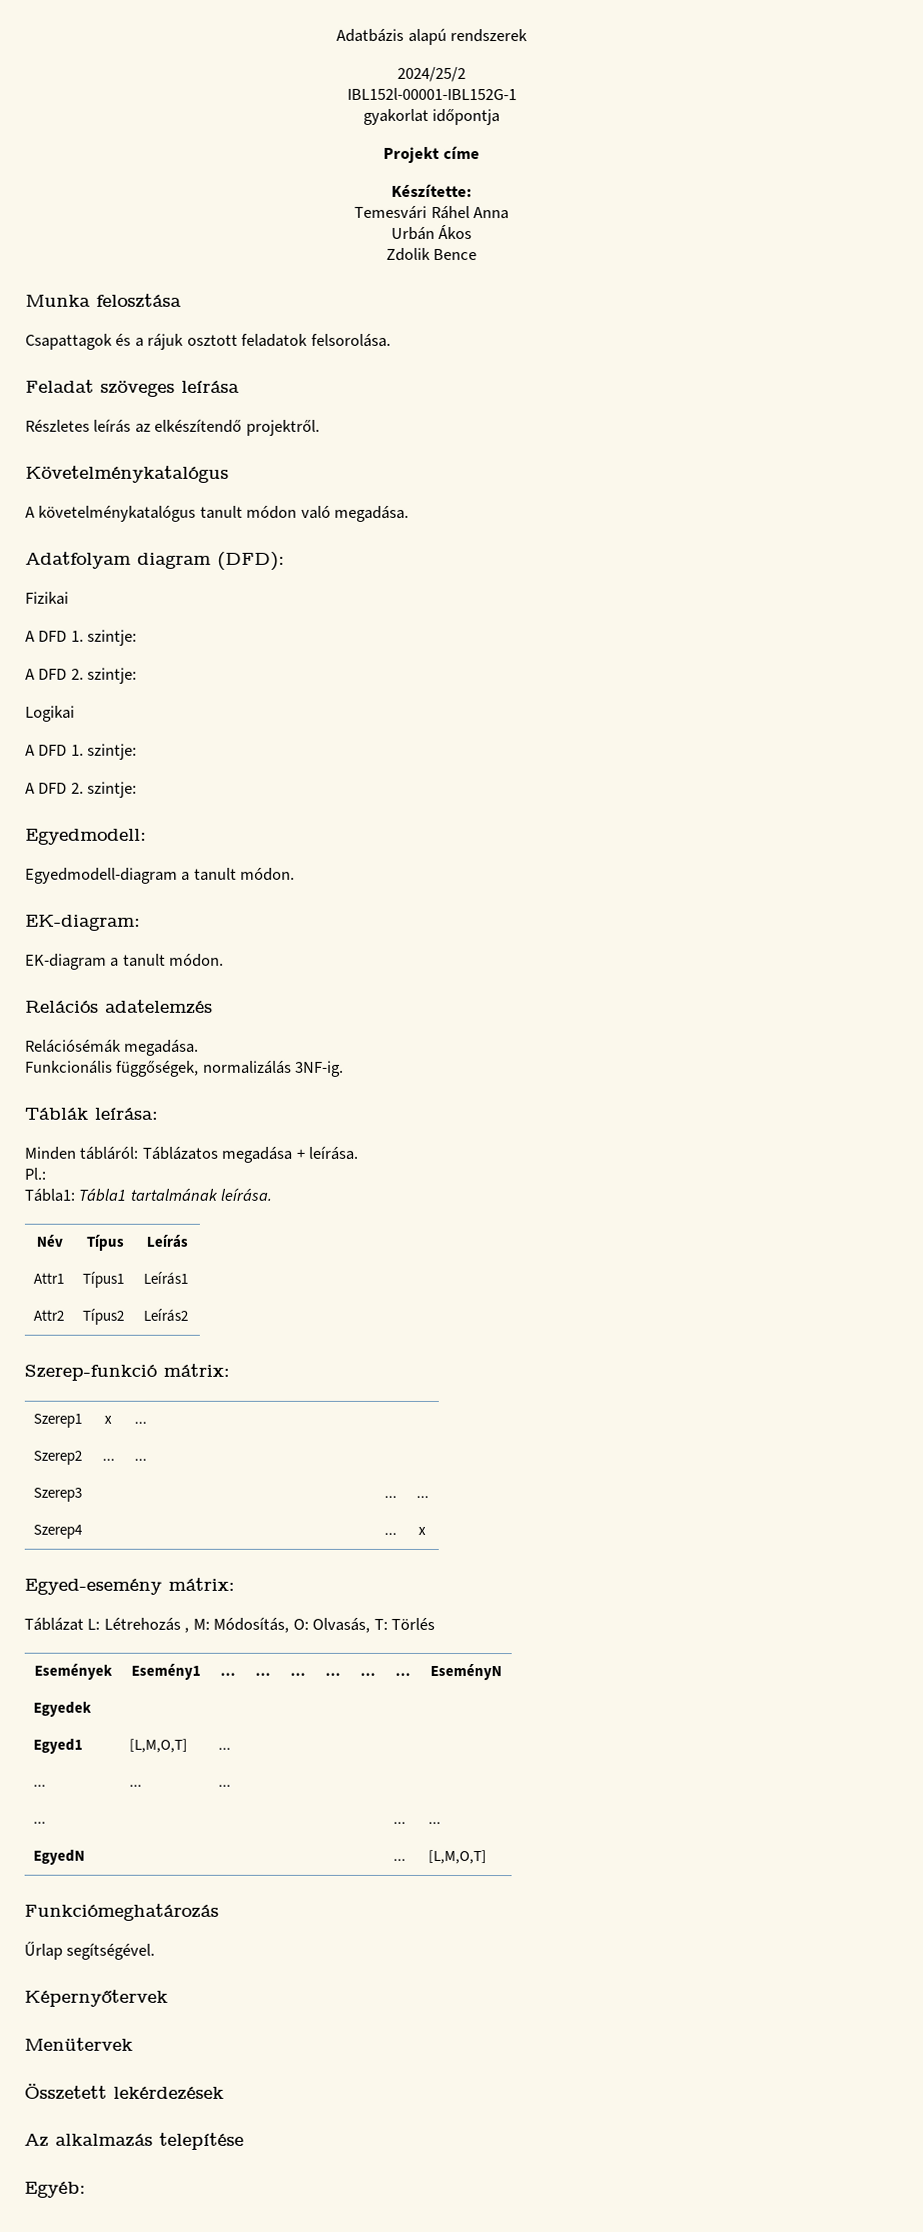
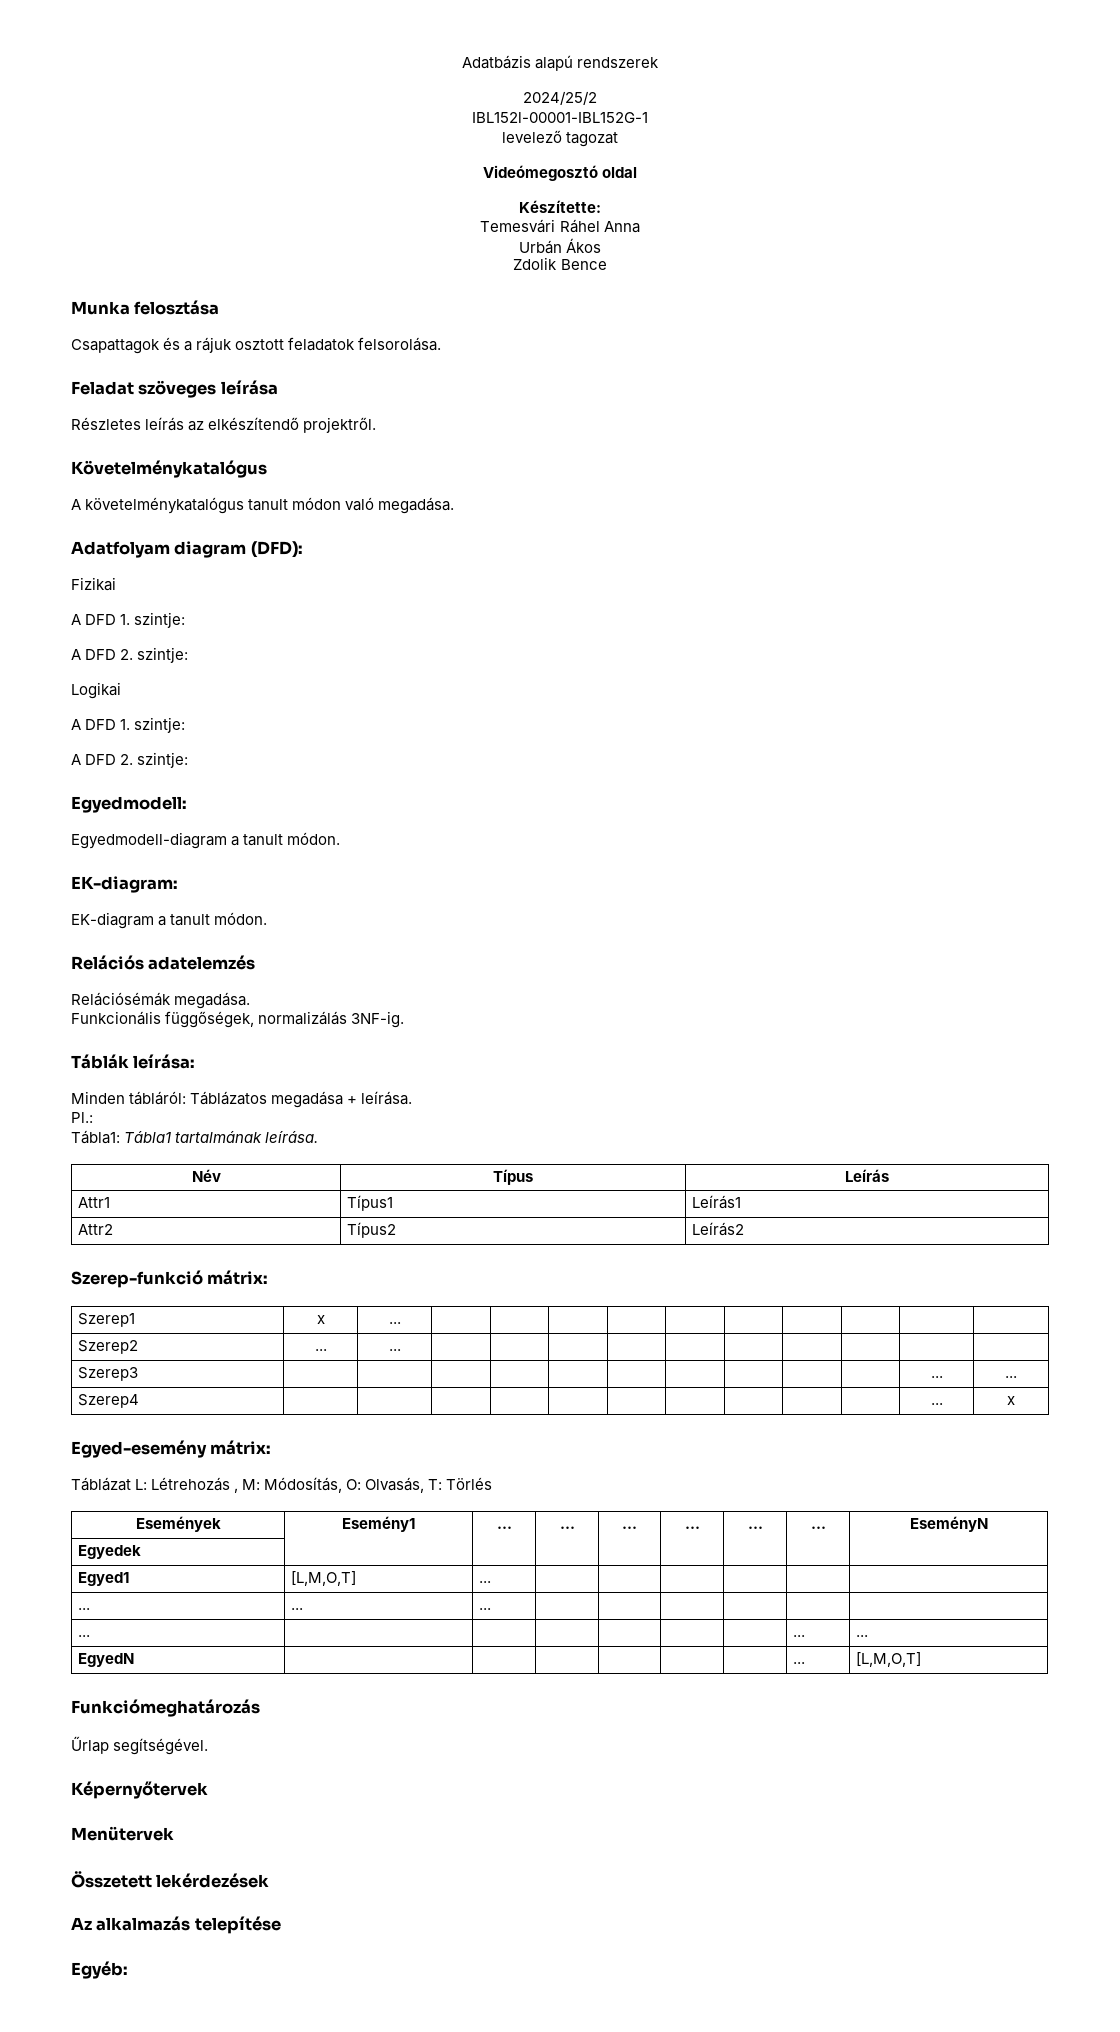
[362,108,501,126] [383,145,480,163] gyakorlat időpontja // Projekt címe -> [501,130,619,147] [482,165,638,181] levelező tagozat // Videómegosztó oldal

